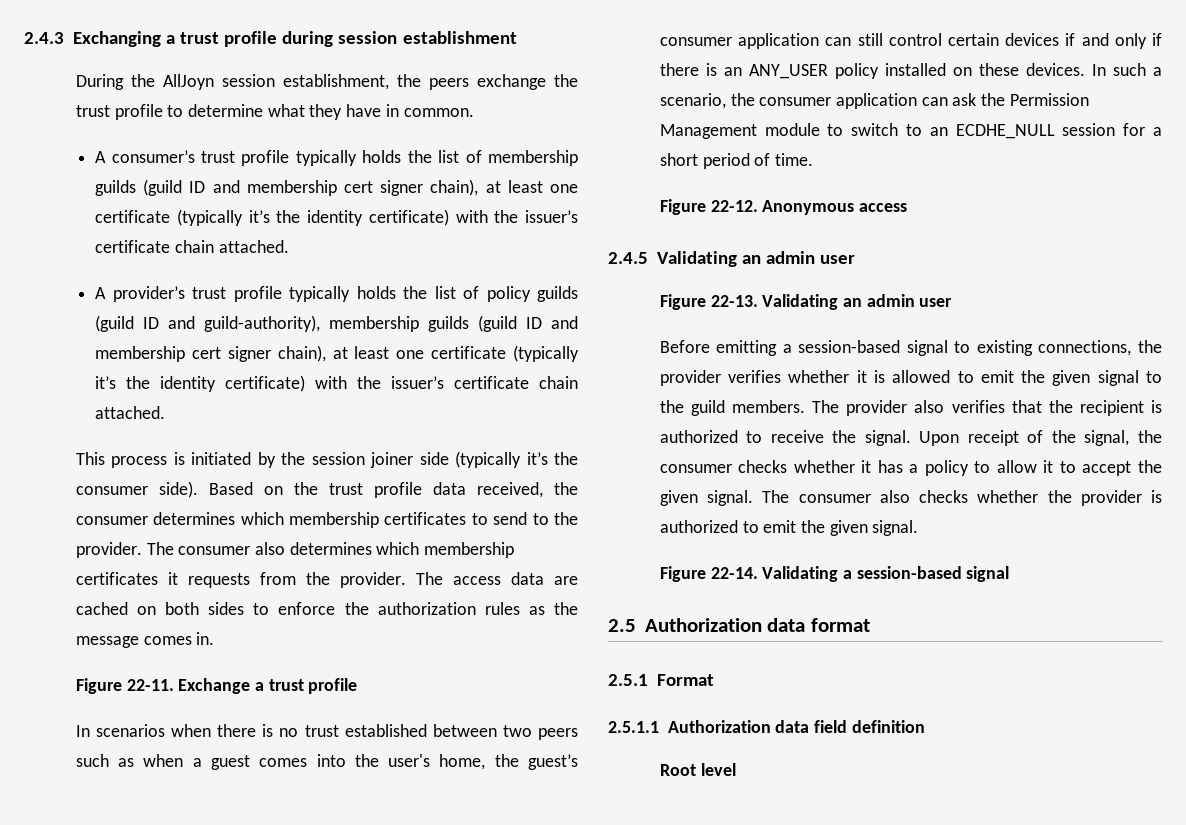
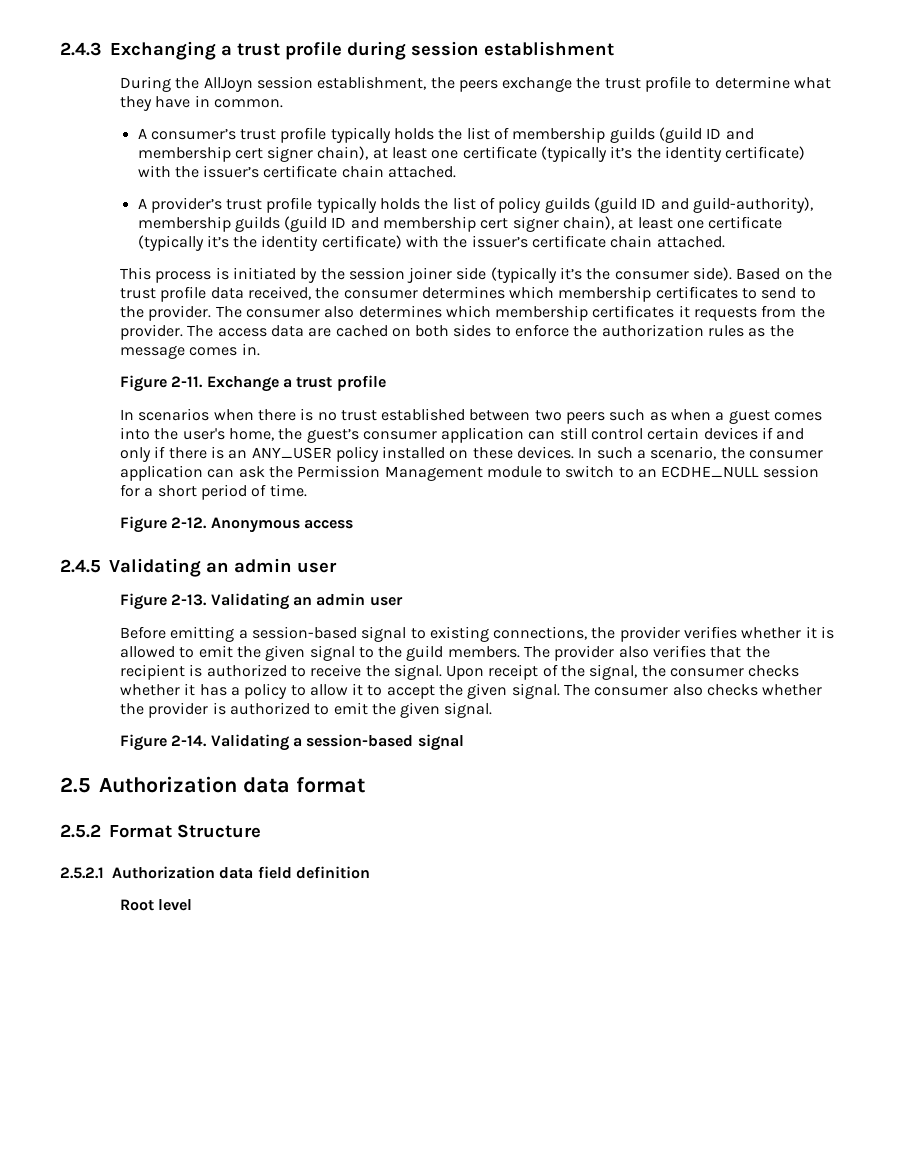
[126,679,174,691] 22-11. -> [171,376,204,388] 2-11.
[710,200,758,212] 22-12. -> [171,517,208,529] 2-12.
[710,295,758,307] 22-13. -> [171,594,208,606] 2-13.
[710,567,758,579] 22-14. -> [171,735,208,747] 2-14.
[608,674,648,686] 2.5.1 -> [60,824,101,838] 2.5.2
[608,721,659,733] // 2.5.1.1 -> [177,824,261,838] [60,867,104,879] Structure // 2.5.2.1

